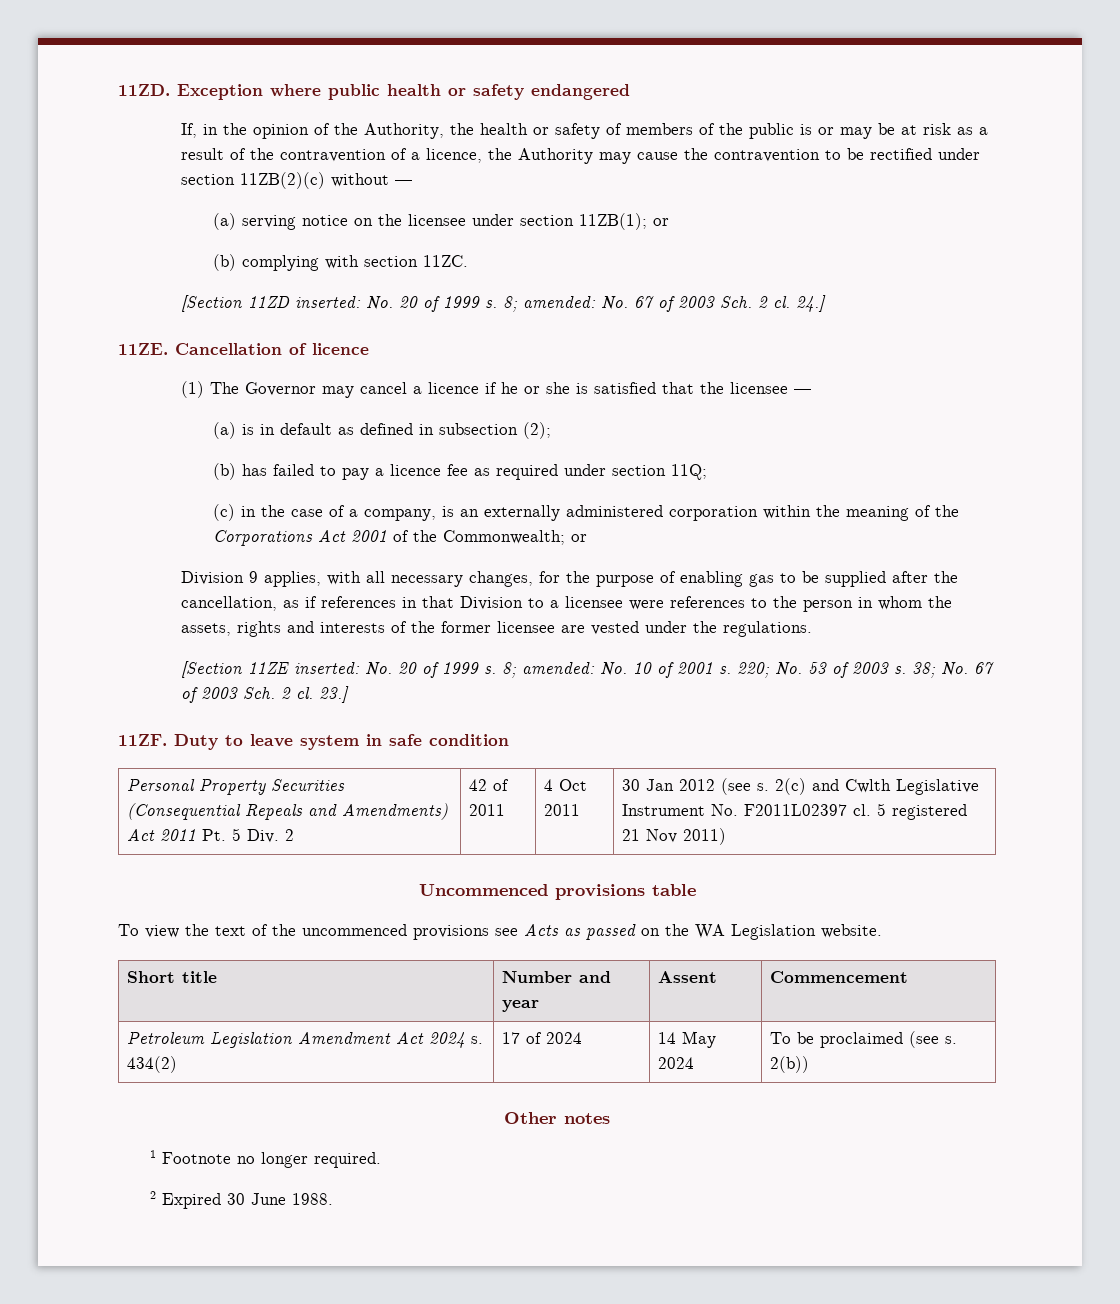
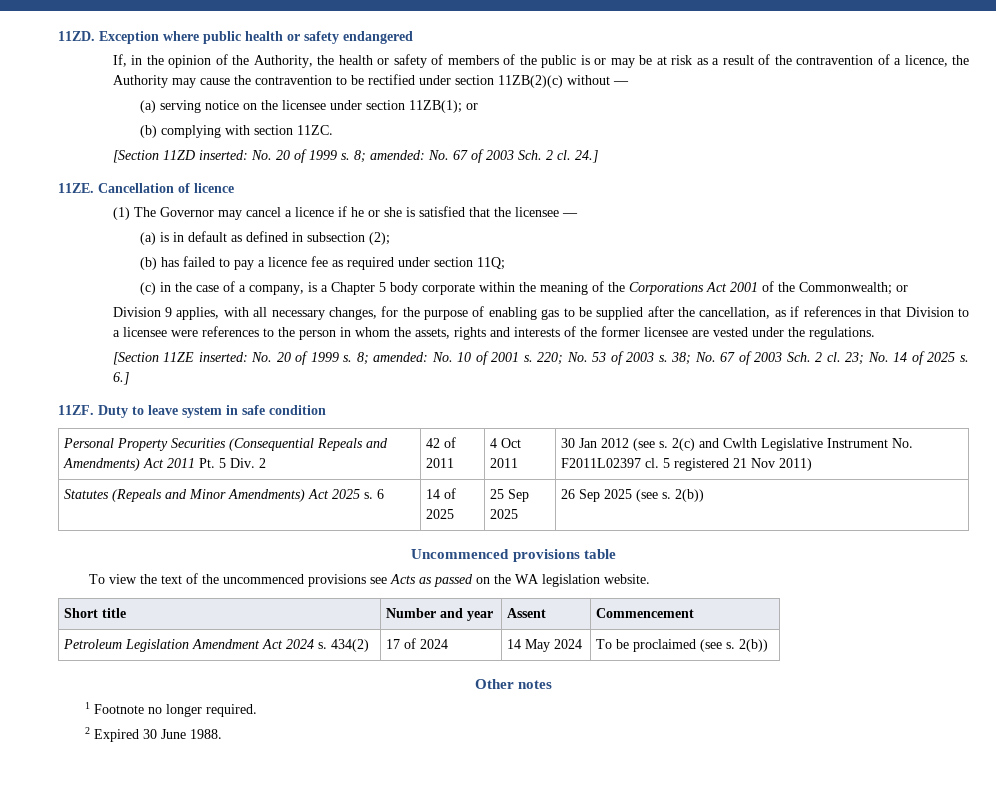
[459,505,758,521] an externally administered corporation -> [321,282,476,295] a Chapter 5 body corporate
[319,686,350,703] 23.] -> [845,351,969,365] [112,372,129,385] 23; No. 14 of 2025 s. 6.]
(727, 836) none -> [63,489,384,502] [425,488,456,499] [425,509,454,519] [489,489,529,502] [489,509,518,519] [560,489,704,502] // Statutes (Repeals and Minor Amendments) Act 2025 s. 6 | 14 of 2025 | 25 Sep 2025 | 26 Sep 2025 (see s. 2(b))
[731,924,816,940] Legislation -> [542,574,601,587] legislation

